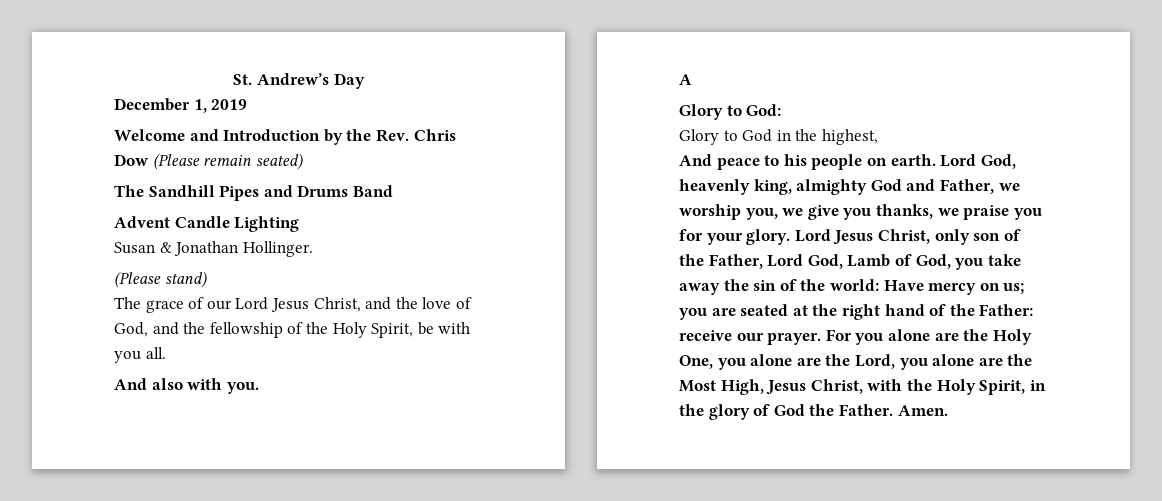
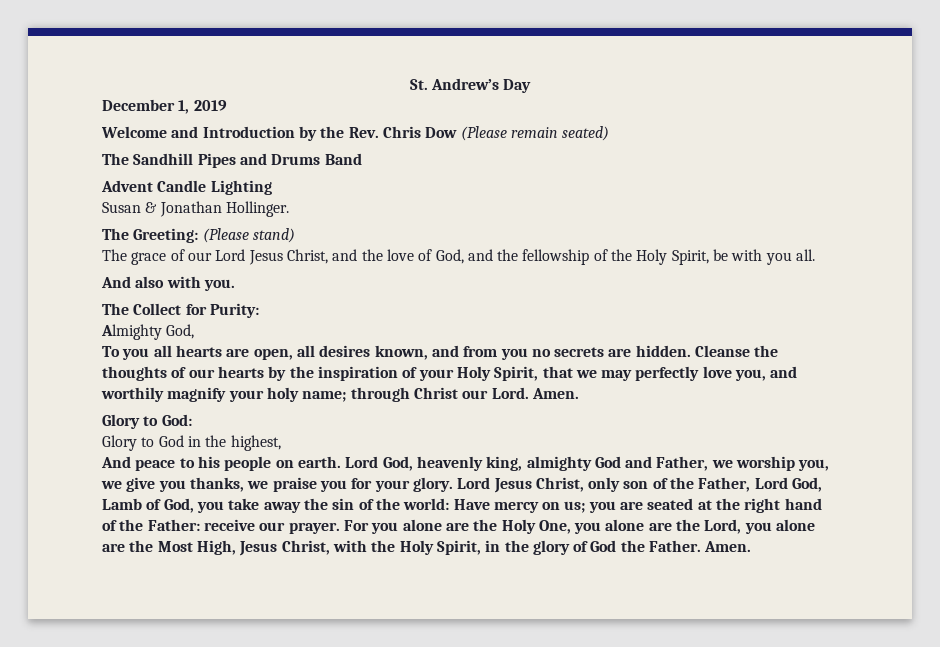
(313, 249) none -> [102,228,199,243] The Greeting:
[679,74,692,85] A -> [102,303,259,318] [101,324,195,340] [102,345,779,360] [102,366,798,381] [101,387,579,402] The Collect for Purity: // Almighty God, // To you all hearts are open, all desires known, and from you no secrets are hidden. Cleanse the thoughts of our hearts by the inspiration of your Holy Spirit, that we may perfectly love you, and worthily magnify your holy name; through Christ our Lord. Amen.

